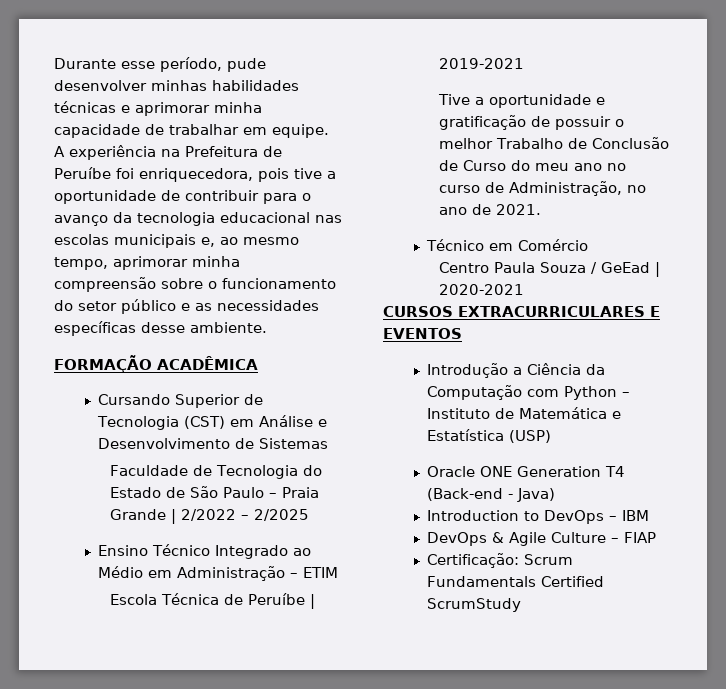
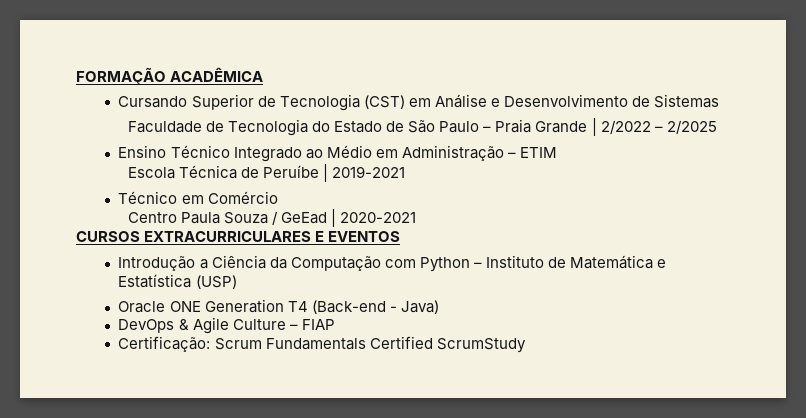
[54,57,266,72] [54,80,299,91] [54,101,262,116] [54,124,329,138] [54,145,282,160] [54,167,336,182] [54,190,311,204] [54,212,342,226] [54,234,299,248] [54,256,240,270] [54,277,336,292] [54,299,319,314] [54,321,267,336] Durante esse período, pude desenvolver minhas habilidades técnicas e aprimorar minha capacidade de trabalhar em equipe. A experiência na Prefeitura de Peruíbe foi enriquecedora, pois tive a oportunidade de contribuir para o avanço da tecnologia educacional nas escolas municipais e, ao mesmo tempo, aprimorar minha compreensão sobre o funcionamento do setor público e as necessidades específicas desse ambiente. // -> (76, 76) none
[438,94,606,108] [439,115,625,130] [439,137,670,149] [439,160,627,171] [439,181,647,196] [439,204,542,215] // Tive a oportunidade e gratificação de possuir o melhor Trabalho de Conclusão de Curso do meu ano no curso de Administração, no ano de 2021. -> (406, 172) none
[427,510,650,524] // Introduction to DevOps – IBM -> (439, 307) none

